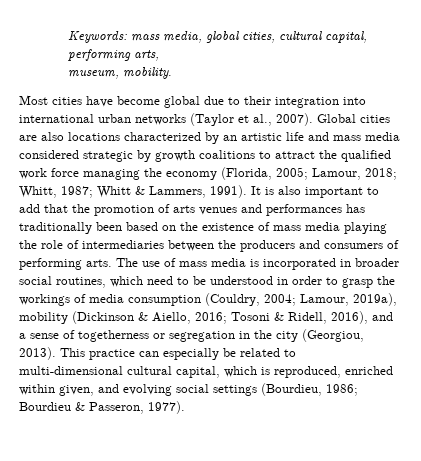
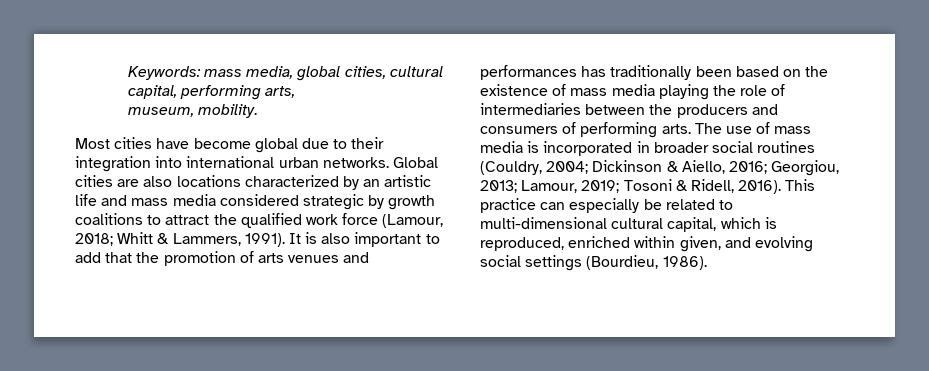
[135,113,313,126] networks (Taylor et al., 2007). -> [322,157,389,168] networks.
[83,167,397,180] [19,186,93,198] managing the economy (Florida, 2005; Lamour, 2018; Whitt, 1987; -> [382,214,444,228] [75,233,113,246] (Lamour, 2018;
[56,276,395,288] [19,293,397,306] [19,311,393,324] [19,329,364,342] [19,347,56,360] routines, which need to be understood in order to grasp the workings of media consumption (Couldry, 2004; Lamour, 2019a), mobility (Dickinson & Aiello, 2016; Tosoni & Ridell, 2016), and a sense of togetherness or segregation in the city (Georgiou, 2013). -> [757,141,816,153] [480,160,840,176] [480,179,782,194] routines (Couldry, 2004; Dickinson & Aiello, 2016; Georgiou, 2013; Lamour, 2019; Tosoni & Ridell, 2016).
[326,384,358,396] [19,401,185,414] 1986; Bourdieu & Passeron, 1977). -> [662,256,707,270] 1986).

